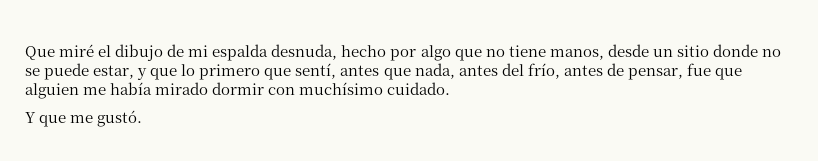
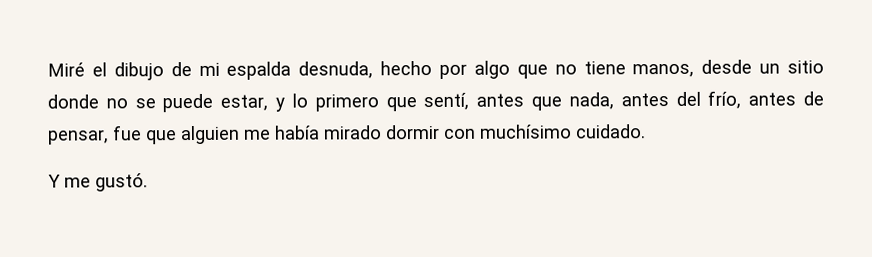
[25,44,95,60] Que miré -> [47,62,85,77] Miré
[150,68,178,80] que -> (286, 104) none
[39,115,67,127] que -> (61, 181) none

